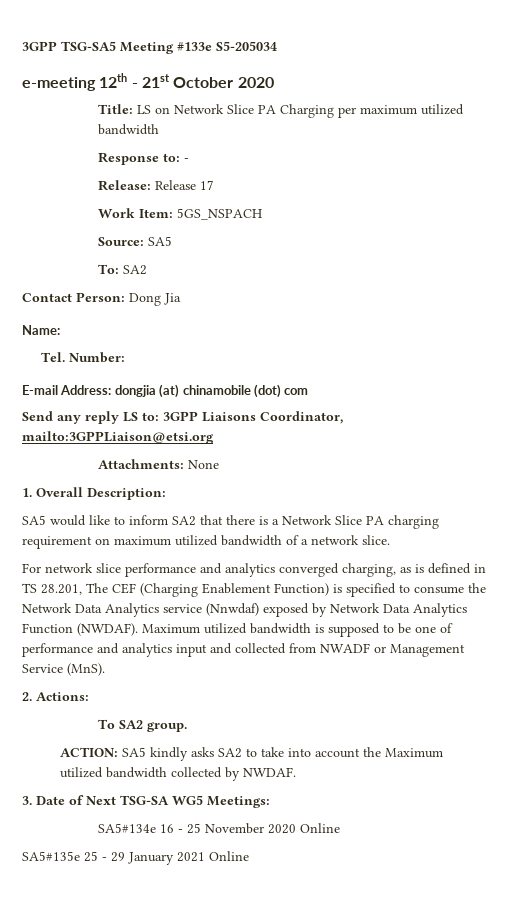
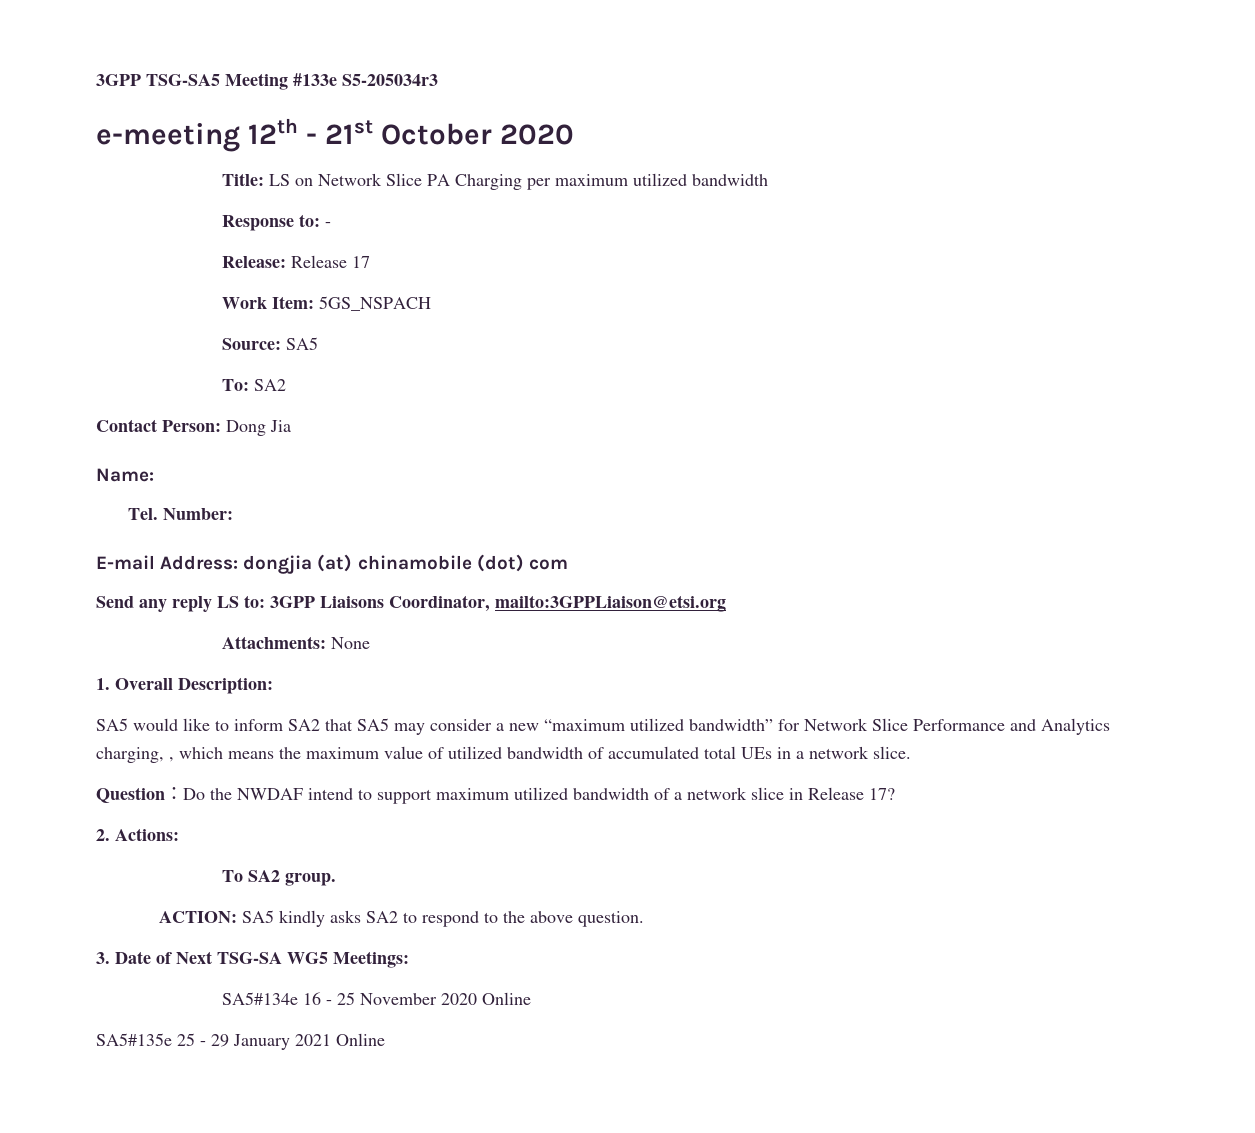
[216,41,277,51] S5-205034 -> [342,74,438,86] S5-205034r3
[226,515,439,529] [22,536,110,549] there is a Network Slice PA charging requirement on -> [357,718,1110,735] [96,746,911,763] [96,787,432,804] SA5 may consider a new “maximum utilized bandwidth” for Network Slice Performance and Analytics charging, , which means the maximum value of utilized bandwidth of accumulated total UEs in a network slice. // Question：Do the NWDAF intend to support
[362,535,390,545] [22,563,486,577] [22,583,486,597] [22,603,467,617] [22,623,453,637] [22,643,465,657] [22,663,105,676] slice. // For network slice performance and analytics converged charging, as is defined in TS 28.201, The CEF (Charging Enablement Function) is specified to consume the Network Data Analytics service (Nnwdaf) exposed by Network Data Analytics Function (NWDAF). Maximum utilized bandwidth is supposed to be one of performance and analytics input and collected from NWADF or Management Service (MnS). -> [751,787,895,800] slice in Release 17?
[261,747,444,758] [60,767,297,781] take into account the Maximum utilized bandwidth collected by NWDAF. -> [422,911,645,927] respond to the above question.

